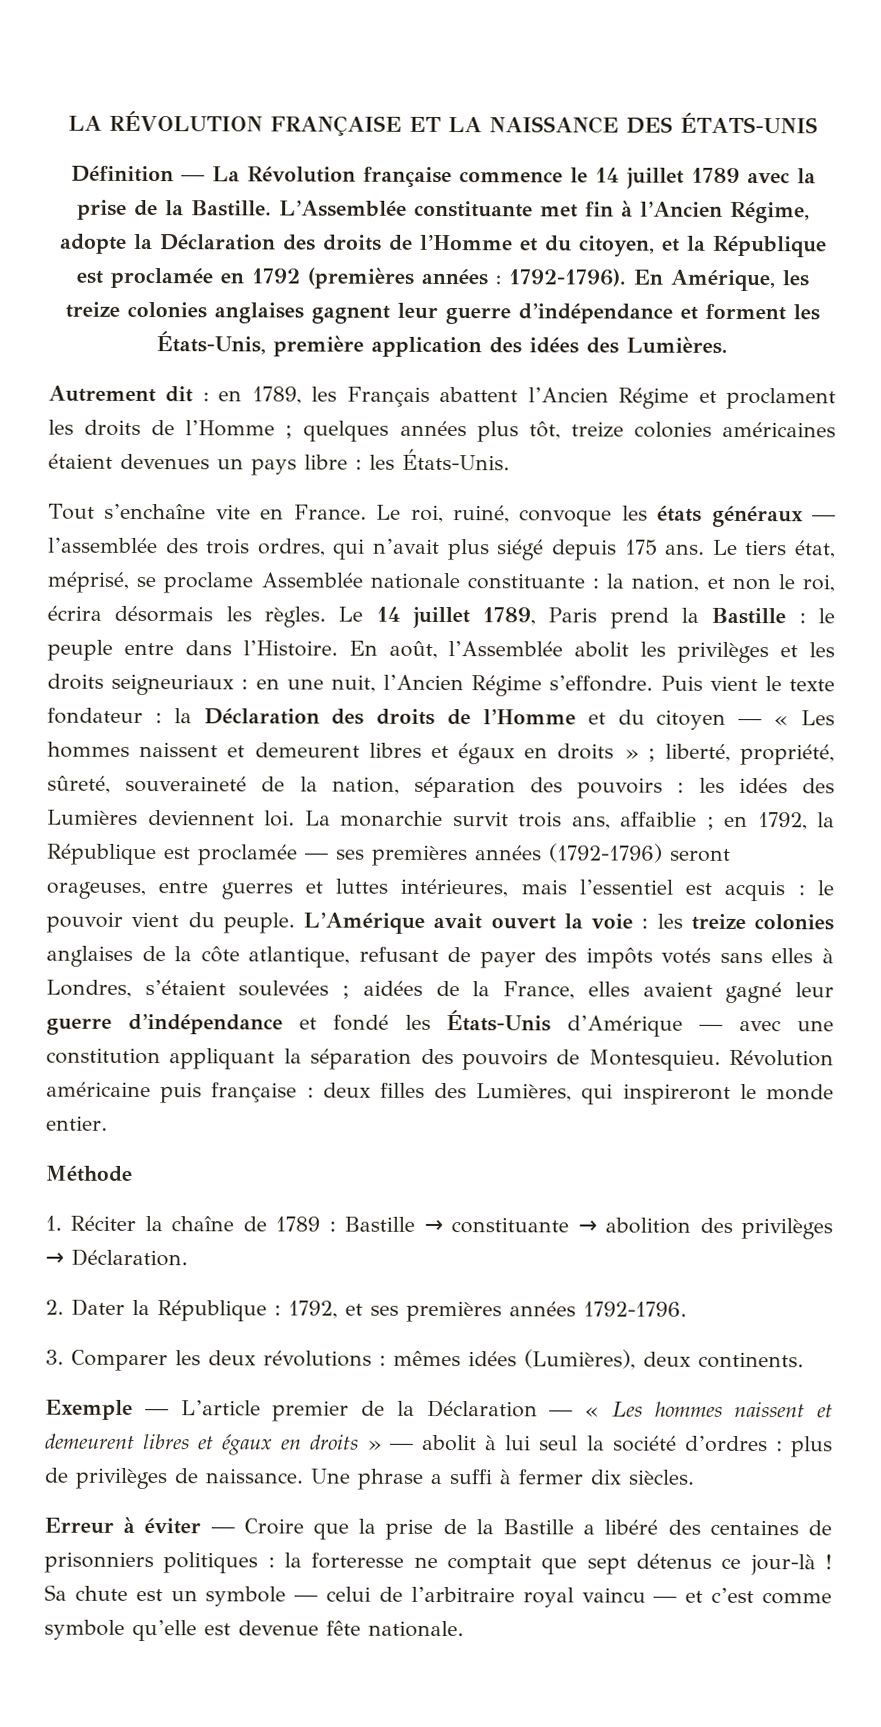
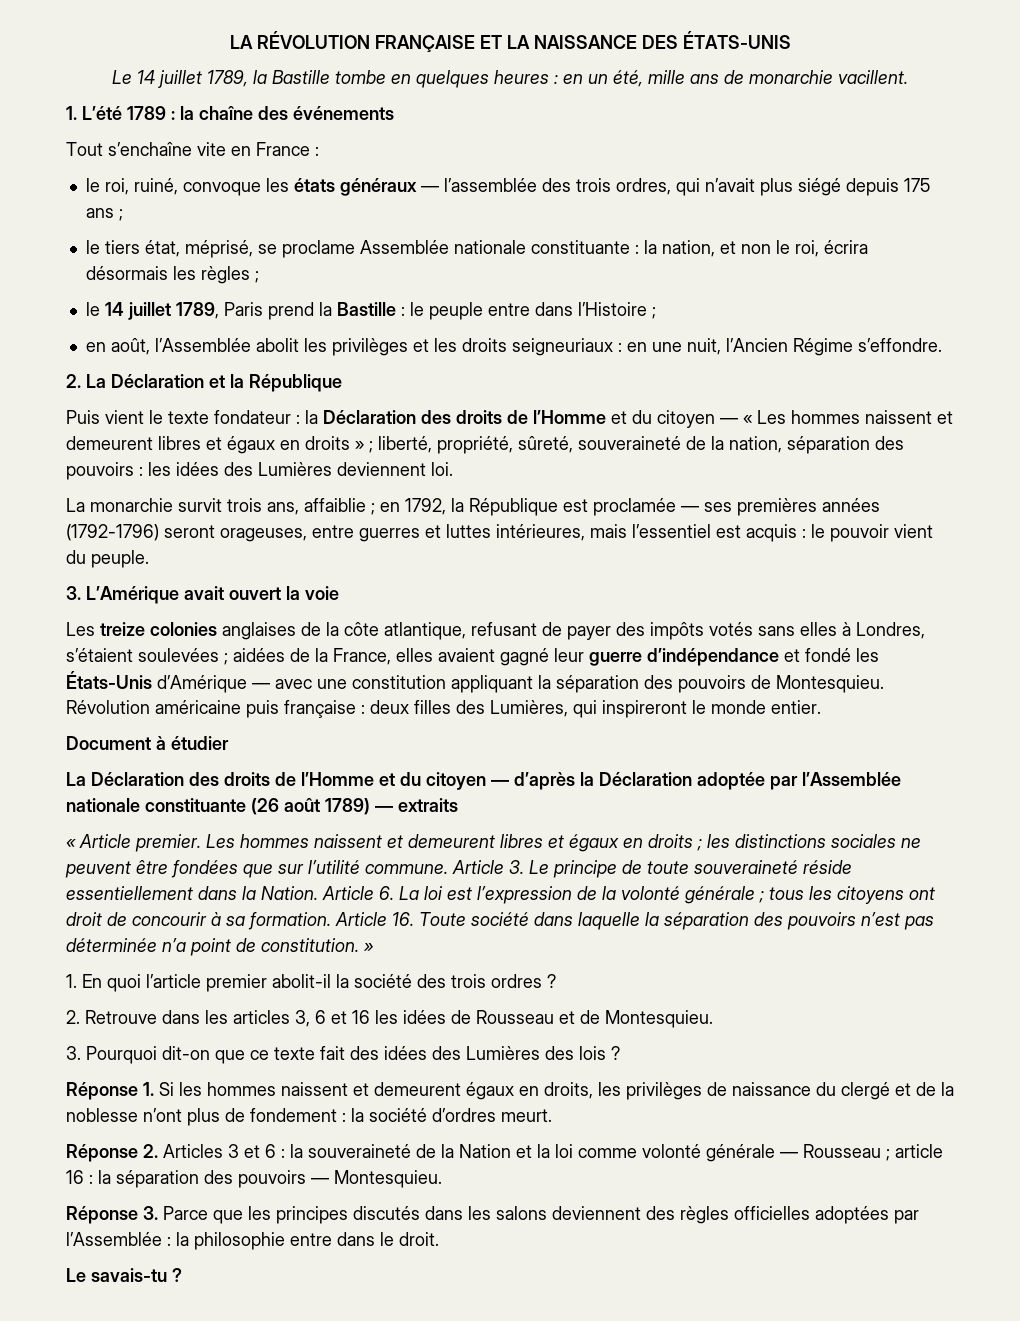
[70,165,816,189] [76,199,810,224] [59,233,827,258] [75,267,809,292] [64,301,820,325] [156,331,728,358] [48,385,837,410] [48,419,836,443] [48,448,510,476] Définition — La Révolution française commence le 14 juillet 1789 avec la prise de la Bastille. L’Assemblée constituante met fin à l’Ancien Régime, adopte la Déclaration des droits de l’Homme et du citoyen, et la République est proclamée en 1792 (premières années : 1792-1796). En Amérique, les treize colonies anglaises gagnent leur guerre d’indépendance et forment les États-Unis, première application des idées des Lumières. // Autrement dit : en 1789, les Français abattent l’Ancien Régime et proclament les droits de l’Homme ; quelques années plus tôt, treize colonies américaines étaient devenues un pays libre : les États-Unis. -> [112,70,908,88] [66,106,394,120] Le 14 juillet 1789, la Bastille tombe en quelques heures : en un été, mille ans de monarchie vacillent. // 1. L’été 1789 : la chaîne des événements
[293,504,402,520] France. Le -> [256,142,319,156] [85,178,100,192] France : // le
[665,539,738,555] ans. Le -> [85,208,123,221] [85,240,100,254] ans ; // le
[263,606,364,628] règles. Le -> [200,266,259,284] [85,302,100,316] règles ; // le
[242,640,378,657] l’Histoire. En -> [577,302,656,319] [85,342,106,352] l’Histoire ; // en
(654, 683) none -> [66,374,342,392] // 2. La Déclaration et la République //
(295, 818) none -> (453, 469) //
(295, 923) none -> [66,586,81,600] // 3.
[641,913,683,929] : les -> [66,622,95,636] // Les
[45,1165,132,1182] [45,1215,833,1240] [45,1248,188,1267] [45,1298,687,1323] [45,1349,804,1372] [45,1399,600,1422] Méthode // 1. Réciter la chaîne de 1789 : Bastille → constituante → abolition des privilèges → Déclaration. // 2. Dater la République : 1792, et ses premières années 1792-1796. // 3. Comparer les deux révolutions : mêmes idées (Lumières), deux continents. // Exemple — L’article premier de la Déclaration — « -> [66,736,229,750] [66,772,901,790] [66,798,458,815] [66,834,201,852] Document à étudier // La Déclaration des droits de l’Homme et du citoyen — d’après la Déclaration adoptée par l’Assemblée nationale constituante (26 août 1789) — extraits // « Article premier.
[366,1434,833,1458] [44,1467,694,1490] [44,1516,833,1540] [44,1551,833,1576] [44,1584,833,1608] [44,1619,464,1642] » — abolit à lui seul la société d’ordres : plus de privilèges de naissance. Une phrase a suffi à fermer dix siècles. // Erreur à éviter — Croire que la prise de la Bastille a libéré des centaines de prisonniers politiques : la forteresse ne comptait que sept détenus ce jour-là ! Sa chute est un symbole — celui de l’arbitraire royal vaincu — et c’est comme symbole qu’elle est devenue fête nationale. -> [697,834,921,851] [65,860,852,878] [66,886,935,904] [66,912,934,930] [66,938,373,956] [66,974,556,992] [66,1010,713,1028] [66,1046,620,1064] [66,1082,954,1100] [66,1108,552,1126] [66,1144,943,1162] [66,1170,442,1188] [66,1206,919,1224] [66,1232,439,1250] [66,1268,182,1282] ; les distinctions sociales ne peuvent être fondées que sur l’utilité commune. Article 3. Le principe de toute souveraineté réside essentiellement dans la Nation. Article 6. La loi est l’expression de la volonté générale ; tous les citoyens ont droit de concourir à sa formation. Article 16. Toute société dans laquelle la séparation des pouvoirs n’est pas déterminée n’a point de constitution. » // 1. En quoi l’article premier abolit-il la société des trois ordres ? // 2. Retrouve dans les articles 3, 6 et 16 les idées de Rousseau et de Montesquieu. // 3. Pourquoi dit-on que ce texte fait des idées des Lumières des lois ? // Réponse 1. Si les hommes naissent et demeurent égaux en droits, les privilèges de naissance du clergé et de la noblesse n’ont plus de fondement : la société d’ordres meurt. // Réponse 2. Articles 3 et 6 : la souveraineté de la Nation et la loi comme volonté générale — Rousseau ; article 16 : la séparation des pouvoirs — Montesquieu. // Réponse 3. Parce que les principes discutés dans les salons deviennent des règles officielles adoptées par l’Assemblée : la philosophie entre dans le droit. // Le savais-tu ?

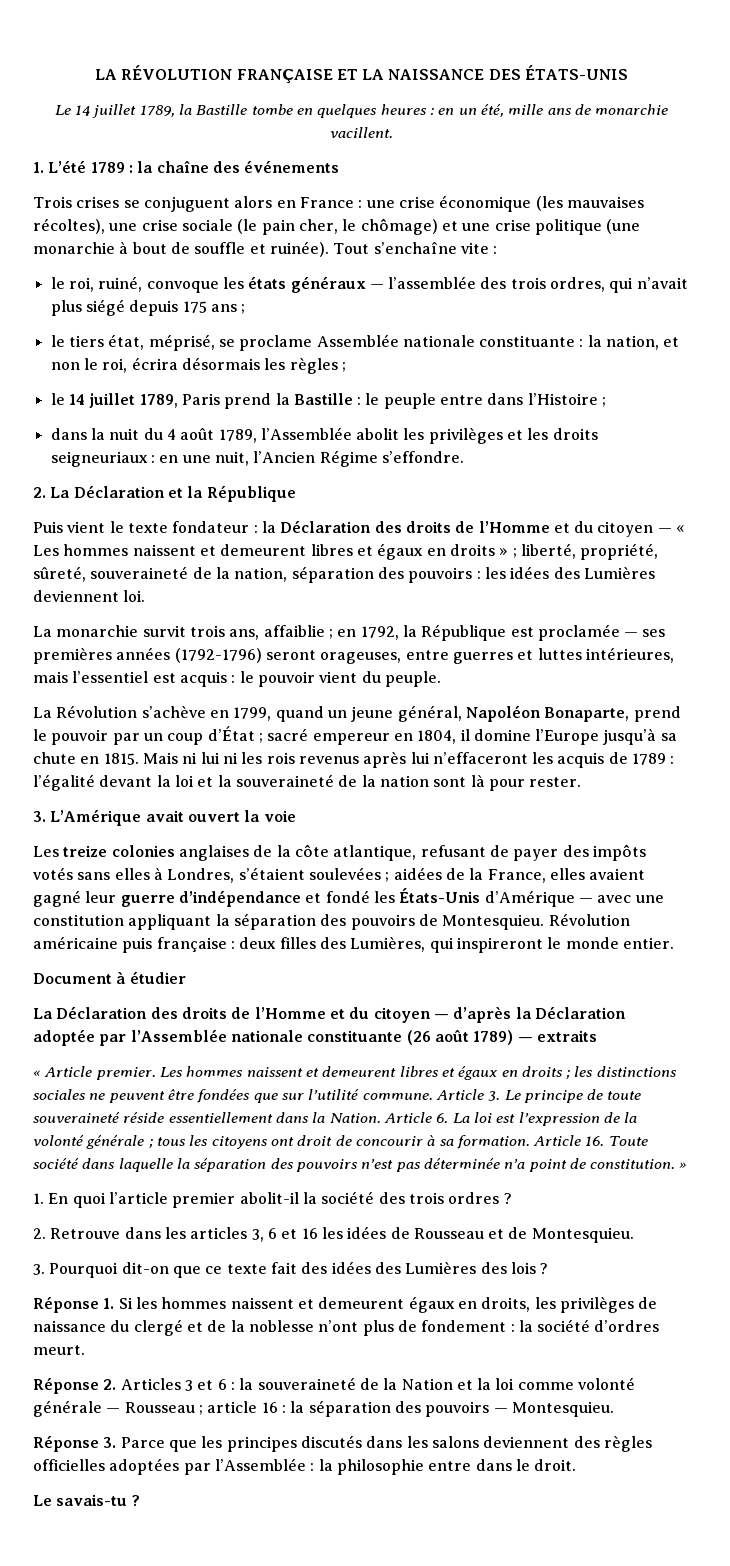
(394, 113) none -> [33,195,644,212] [33,218,641,235] [33,241,329,257] Trois crises se conjuguent alors en France : une crise économique (les mauvaises récoltes), une crise sociale (le pain cher, le chômage) et une crise politique (une monarchie à bout de souffle et ruinée).
[231,142,310,156] en France -> (489, 248) none
[85,338,150,355] en août, -> [50,428,257,443] dans la nuit du 4 août 1789,
(149, 559) none -> [33,705,681,722] [33,726,677,745] [33,752,675,768] [33,774,582,791] // La Révolution s’achève en 1799, quand un jeune général, Napoléon Bonaparte, prend le pouvoir par un coup d’État ; sacré empereur en 1804, il domine l’Europe jusqu’à sa chute en 1815. Mais ni lui ni les rois revenus après lui n’effaceront les acquis de 1789 : l’égalité devant la loi et la souveraineté de la nation sont là pour rester.

